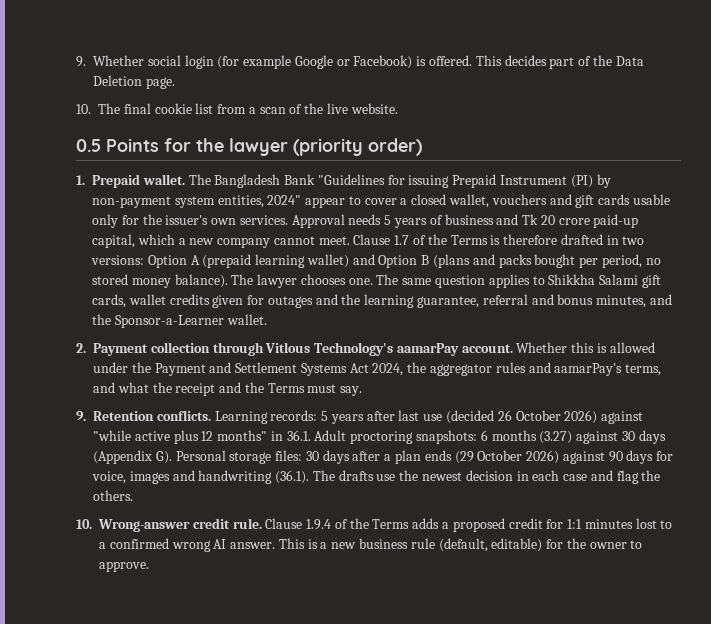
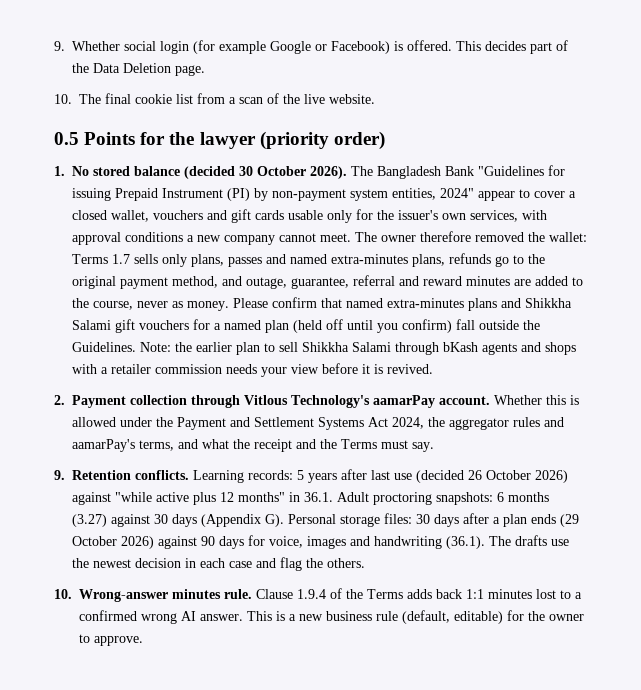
[92,174,185,188] Prepaid wallet. -> [72,166,347,179] No stored balance (decided 30 October 2026).
[239,214,639,228] [92,234,175,248] services. Approval needs 5 years of business and Tk 20 crore paid-up capital, which -> [470,210,547,222] [72,232,183,245] services, with approval conditions
[353,234,645,245] [91,254,661,268] [92,274,661,288] [92,294,672,308] [92,314,267,328] Clause 1.7 of the Terms is therefore drafted in two versions: Option A (prepaid learning wallet) and Option B (plans and packs bought per period, no stored money balance). The lawyer chooses one. The same question applies to Shikkha Salami gift cards, wallet credits given for outages and the learning guarantee, referral and bonus minutes, and the Sponsor-a-Learner wallet. -> [355,231,587,242] [72,253,545,267] [72,275,583,289] [72,297,572,311] [72,319,540,333] [72,342,576,355] [72,363,433,377] The owner therefore removed the wallet: Terms 1.7 sells only plans, passes and named extra-minutes plans, refunds go to the original payment method, and outage, guarantee, referral and reward minutes are added to the course, never as money. Please confirm that named extra-minutes plans and Shikkha Salami gift vouchers for a named plan (held off until you confirm) fall outside the Guidelines. Note: the earlier plan to sell Shikkha Salami through bKash agents and shops with a retailer commission needs your view before it is revived.
[192,518,230,529] credit -> [172,589,221,599] minutes
[442,518,564,532] a proposed credit for -> [436,589,462,599] back

